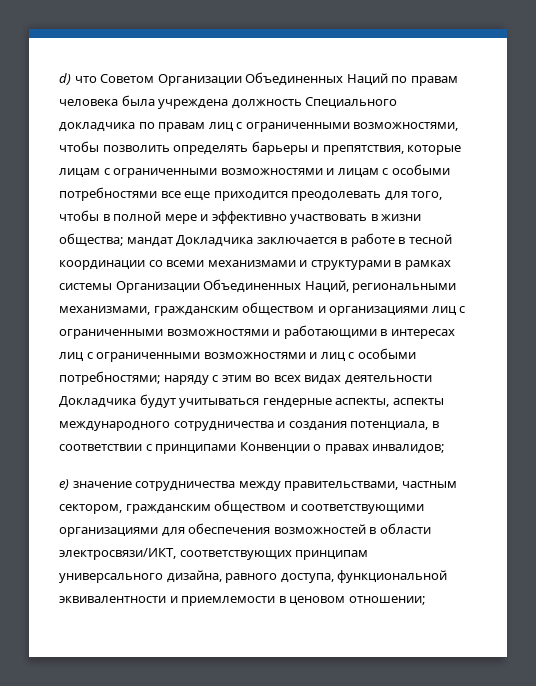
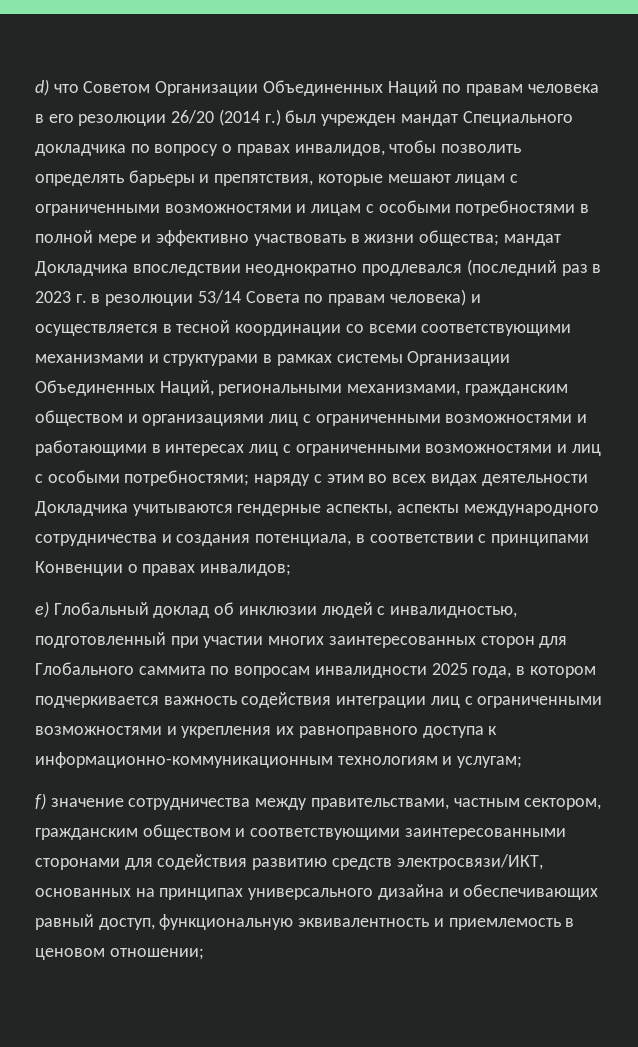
[121,95,398,109] [59,122,459,132] была учреждена должность Специального докладчика по правам лиц с ограниченными возможностями, -> [35,109,573,126] [35,144,385,156] в его резолюции 26/20 (2014 г.) был учрежден мандат Специального докладчика по вопросу о правах инвалидов,
(462, 150) none -> [387,174,451,183] мешают
[160,191,443,201] [59,210,99,221] все еще приходится преодолевать для того, чтобы -> (576, 208) none
[256,233,395,247] заключается в работе -> [132,259,602,276] [35,289,481,306] [35,324,158,336] впоследствии неоднократно продлевался (последний раз в 2023 г. в резолюции 53/14 Совета по правам человека) и осуществляется
(205, 263) none -> [421,324,572,336] соответствующими
[139,394,260,408] будут учитываться -> [132,504,233,516] учитываются
(69, 484) none -> [53,602,518,618] [35,632,568,648] [35,662,596,678] [35,692,603,708] [35,726,498,738] [35,752,523,768] [35,793,46,810] Глобальный доклад об инклюзии людей с инвалидностью, подготовленный при участии многих заинтересованных сторон для Глобального саммита по вопросам инвалидности 2025 года, в котором подчеркивается важность содействия интеграции лиц с ограниченными возможностями и укрепления их равноправного доступа к информационно-коммуникационным технологиям и услугам; // f)
[59,523,431,537] [59,548,369,560] [59,570,448,583] [59,596,276,606] организациями для обеспечения возможностей в области электросвязи/ИКТ, соответствующих принципам универсального дизайна, равного доступа, функциональной эквивалентности и приемлемости -> [404,828,566,840] [35,854,543,870] [35,884,599,900] [35,914,561,930] заинтересованными сторонами для содействия развитию средств электросвязи/ИКТ, основанных на принципах универсального дизайна и обеспечивающих равный доступ, функциональную эквивалентность и приемлемость

